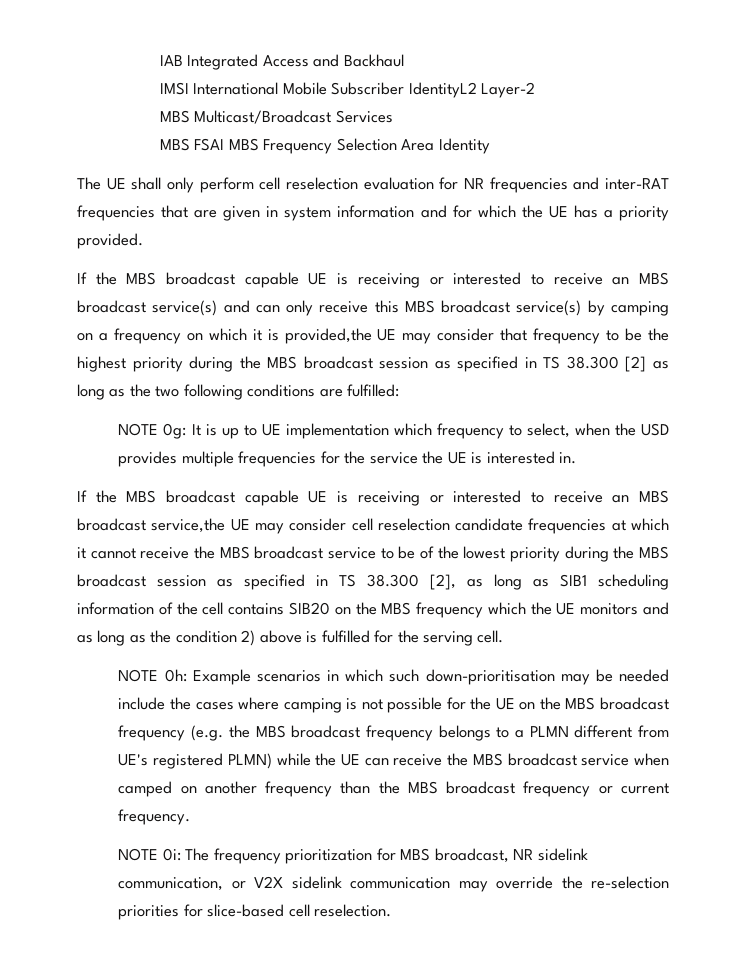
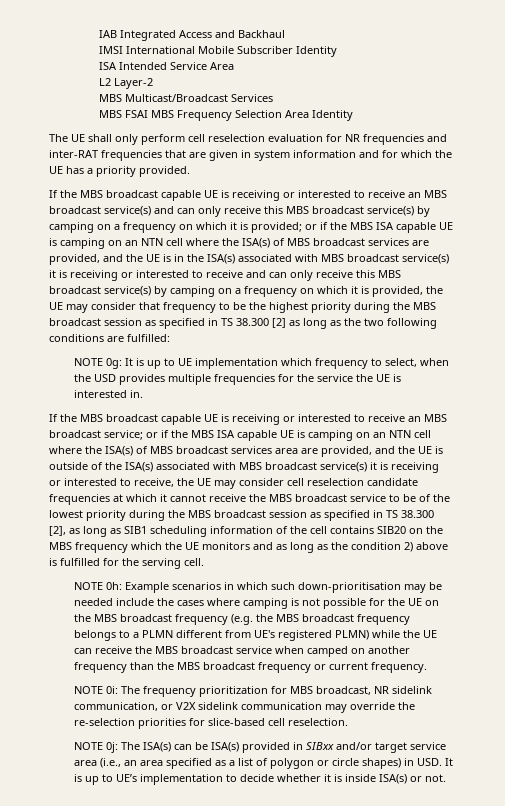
[408,82,477,98] IdentityL2 -> [295,46,337,57] [98,62,234,70] [98,78,111,86] Identity // ISA Intended Service Area // L2
[284,328,372,344] provided,the -> [251,222,453,233] [49,238,429,249] [49,254,449,265] [49,270,401,281] [49,286,443,297] provided; or if the MBS ISA capable UE is camping on an NTN cell where the ISA(s) of MBS broadcast services are provided, and the UE is in the ISA(s) associated with MBS broadcast service(s) it is receiving or interested to receive and can only receive this MBS broadcast service(s) by camping on a frequency on which it is provided, the
[151,518,226,533] service,the -> [104,430,431,441] [49,446,443,457] [49,462,439,473] [49,478,194,487] service; or if the MBS ISA capable UE is camping on an NTN cell where the ISA(s) of MBS broadcast services area are provided, and the UE is outside of the ISA(s) associated with MBS broadcast service(s) it is receiving or interested to receive, the
(392, 910) none -> [73,742,446,753] [73,758,453,769] [73,774,446,785] // NOTE 0j: The ISA(s) can be ISA(s) provided in SIBxx and/or target service area (i.e., an area specified as a list of polygon or circle shapes) in USD. It is up to UE’s implementation to decide whether it is inside ISA(s) or not.

